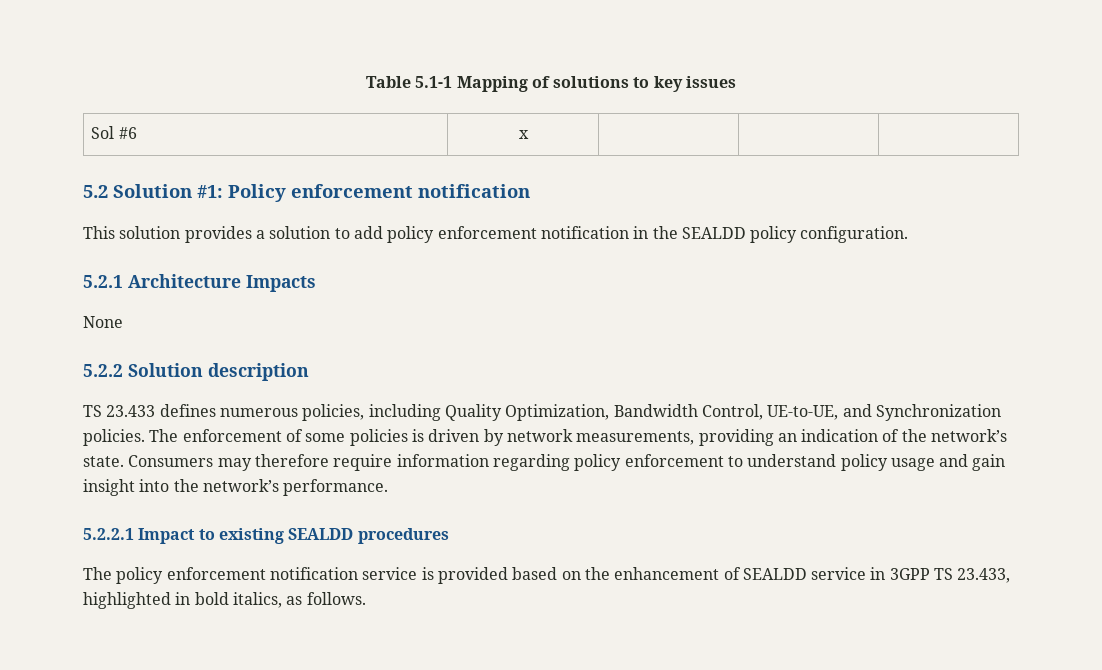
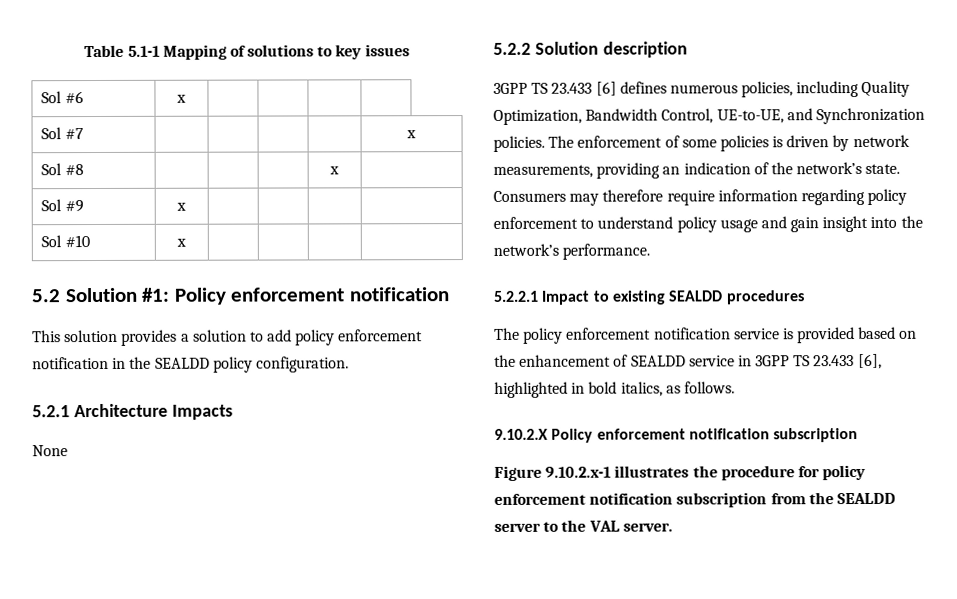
(529, 134) none -> [41,127,84,140] [406,130,416,139] [41,163,84,176] [329,166,339,175] [41,199,84,213] [176,202,186,211] [41,235,90,248] [176,238,186,247] | // Sol #7 | | | | | x // Sol #8 | | | | x | // Sol #9 | x | | | | // Sol #10 | x | | | |
[83,405,156,417] TS 23.433 -> [493,81,617,96] 3GPP TS 23.433 [6]
[957,568,1011,583] 23.433, -> [813,353,882,370] 23.433 [6],
(366, 598) none -> [494,428,859,443] [494,464,867,481] [494,492,896,508] [494,519,673,532] // 9.10.2.X Policy enforcement notification subscription // Figure 9.10.2.x-1 illustrates the procedure for policy enforcement notification subscription from the SEALDD server to the VAL server.

